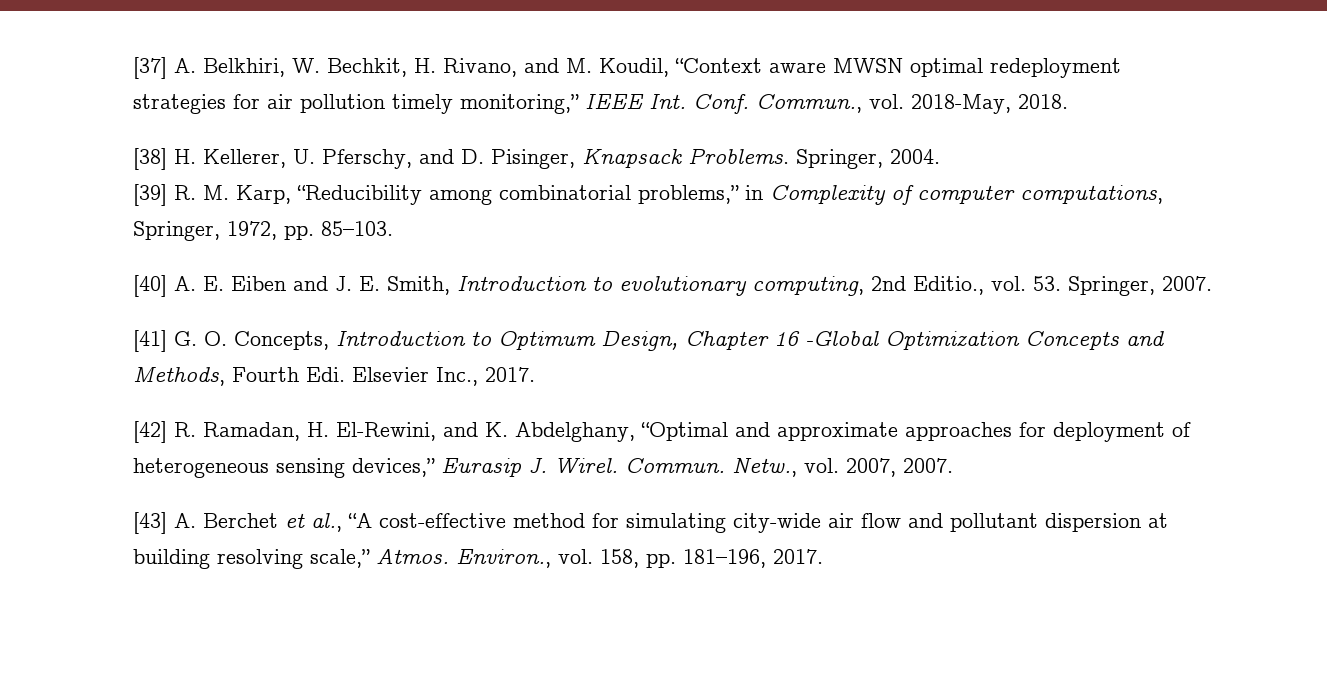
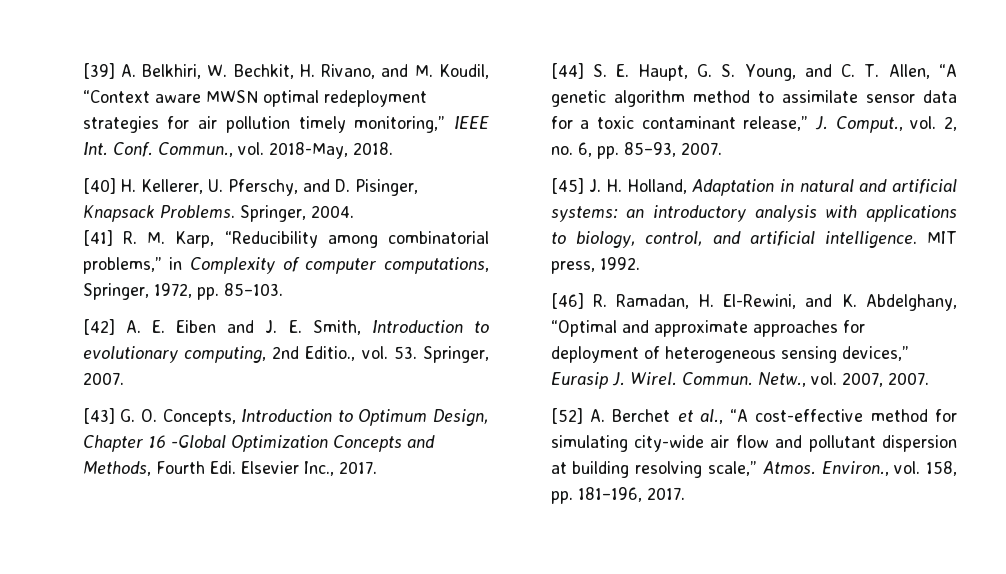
[132,57,167,79] [37] -> [82,63,115,79] [39]
[132,148,167,170] [38] -> [82,178,116,194] [40]
[132,184,167,206] [39] -> [82,230,113,246] [41]
[132,275,167,297] [40] -> [82,319,115,335] [42]
[132,330,167,352] [41] -> [82,408,115,424] [43]
[132,421,167,443] [42] -> [550,63,958,81] [550,90,957,107] [550,116,957,133] [550,142,722,159] [550,178,957,196] [550,205,957,222] [550,231,957,248] [550,257,640,274] [550,293,584,309] [44] S. E. Haupt, G. S. Young, and C. T. Allen, “A genetic algorithm method to assimilate sensor data for a toxic contaminant release,” J. Comput., vol. 2, no. 6, pp. 85–93, 2007. // [45] J. H. Holland, Adaptation in natural and artificial systems: an introductory analysis with applications to biology, control, and artificial intelligence. MIT press, 1992. // [46]
[132,512,167,534] [43] -> [550,408,583,424] [52]

